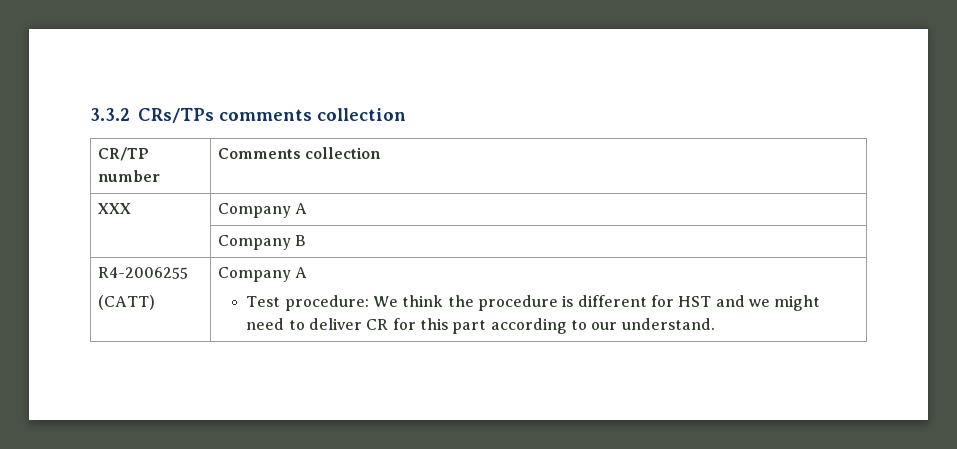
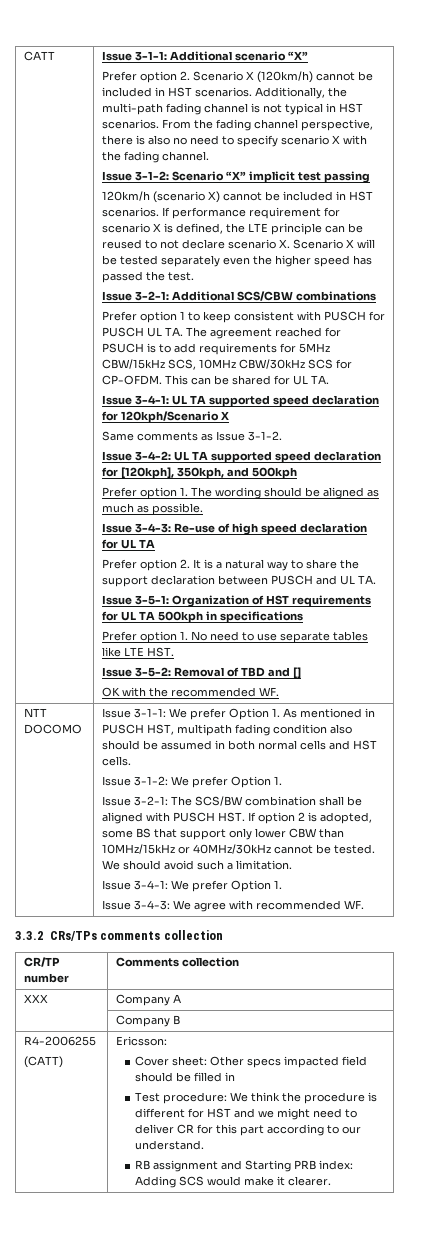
(90, 114) none -> [23,51,55,61] [101,51,308,61] [101,71,373,83] [101,87,347,99] [101,103,363,115] [101,119,373,131] [101,135,367,147] [101,151,209,163] [101,171,370,183] [101,191,373,203] [101,207,340,219] [101,223,363,235] [101,239,375,249] [101,255,372,267] [101,271,194,283] [101,291,376,301] [101,311,385,323] [101,327,341,339] [101,343,330,355] [101,359,352,370] [101,375,329,385] [101,395,379,407] [101,411,229,423] [101,431,282,441] [101,451,381,463] [101,467,297,479] [101,487,379,499] [101,503,203,515] [101,523,367,535] [101,539,155,549] [101,559,359,571] [101,575,376,587] [101,595,371,607] [101,611,303,623] [101,631,368,643] [101,647,174,657] [101,667,301,679] [101,687,279,697] [23,708,47,717] [23,724,82,734] [101,708,375,720] [101,724,352,736] [101,740,377,750] [101,756,131,766] [101,776,282,788] [101,796,362,806] [101,812,372,824] [101,828,344,840] [101,844,375,854] [101,860,292,870] [101,880,282,892] [101,900,364,912] CATT | Issue 3-1-1: Additional scenario “X” // Prefer option 2. Scenario X (120km/h) cannot be included in HST scenarios. Additionally, the multi-path fading channel is not typical in HST scenarios. From the fading channel perspective, there is also no need to specify scenario X with the fading channel. // Issue 3-1-2: Scenario “X” implicit test passing // 120km/h (scenario X) cannot be included in HST scenarios. If performance requirement for scenario X is defined, the LTE principle can be reused to not declare scenario X. Scenario X will be tested separately even the higher speed has passed the test. // Issue 3-2-1: Additional SCS/CBW combinations // Prefer option 1 to keep consistent with PUSCH for PUSCH UL TA. The agreement reached for PSUCH is to add requirements for 5MHz CBW/15kHz SCS, 10MHz CBW/30kHz SCS for CP-OFDM. This can be shared for UL TA. // Issue 3-4-1: UL TA supported speed declaration for 120kph/Scenario X // Same comments as Issue 3-1-2. // Issue 3-4-2: UL TA supported speed declaration for [120kph], 350kph, and 500kph // Prefer option 1. The wording should be aligned as much as possible. // Issue 3-4-3: Re-use of high speed declaration for UL TA // Prefer option 2. It is a natural way to share the support declaration between PUSCH and UL TA. // Issue 3-5-1: Organization of HST requirements for UL TA 500kph in specifications // Prefer option 1. No need to use separate tables like LTE HST. // Issue 3-5-2: Removal of TBD and [] // OK with the recommended WF. // NTT DOCOMO | Issue 3-1-1: We prefer Option 1. As mentioned in PUSCH HST, multipath fading condition also should be assumed in both normal cells and HST cells. // Issue 3-1-2: We prefer Option 1. // Issue 3-2-1: The SCS/BW combination shall be aligned with PUSCH HST. If option 2 is adopted, some BS that support only lower CBW than 10MHz/15kHz or 40MHz/30kHz cannot be tested. We should avoid such a limitation. // Issue 3-4-1: We prefer Option 1. // Issue 3-4-3: We agree with recommended WF. //
[217,267,308,282] Company A -> [115,1036,167,1046] [135,1056,368,1068] [135,1072,236,1082] Ericsson: // Cover sheet: Other specs impacted field should be filled in
(715, 324) none -> [135,1160,354,1172] [135,1176,332,1188] // RB assignment and Starting PRB index: Adding SCS would make it clearer.

